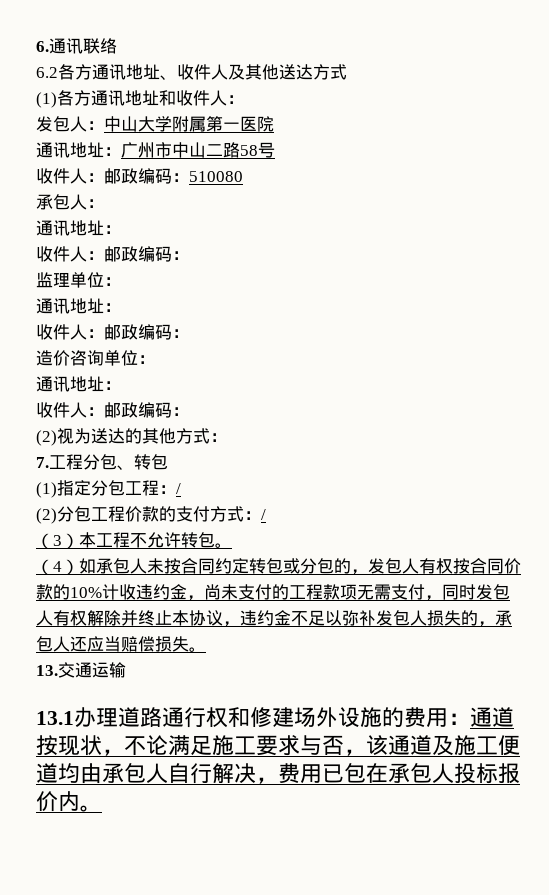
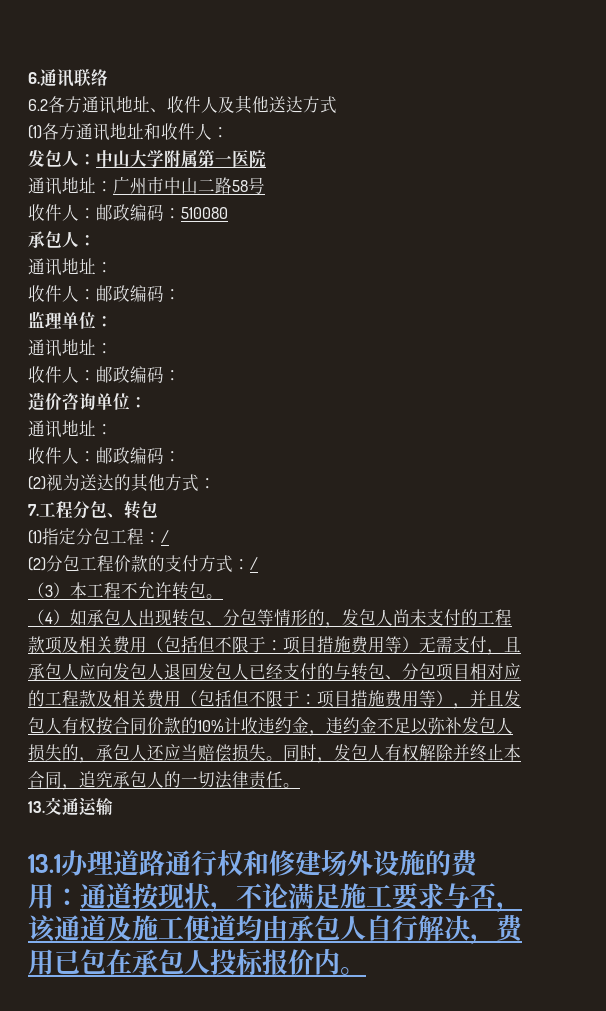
[147,558,368,575] 未按合同约定转包或分包的， -> [138,609,512,628] [28,636,521,655] [28,663,521,681] [28,690,504,709] 出现转包、分包等情形的，发包人尚未支付的工程款项及相关费用（包括但不限于：项目措施费用等）无需支付，且承包人应向发包人退回发包人已经支付的与转包、分包项目相对应的工程款及相关费用（包括但不限于：项目措施费用等），并且
[204,584,510,601] [36,610,240,627] 尚未支付的工程款项无需支付，同时发包人有权解除并终止本协议， -> (326, 733) none
(206, 649) none -> [283,744,521,763] [28,771,300,790] 同时，发包人有权解除并终止本合同，追究承包人的一切法律责任。

